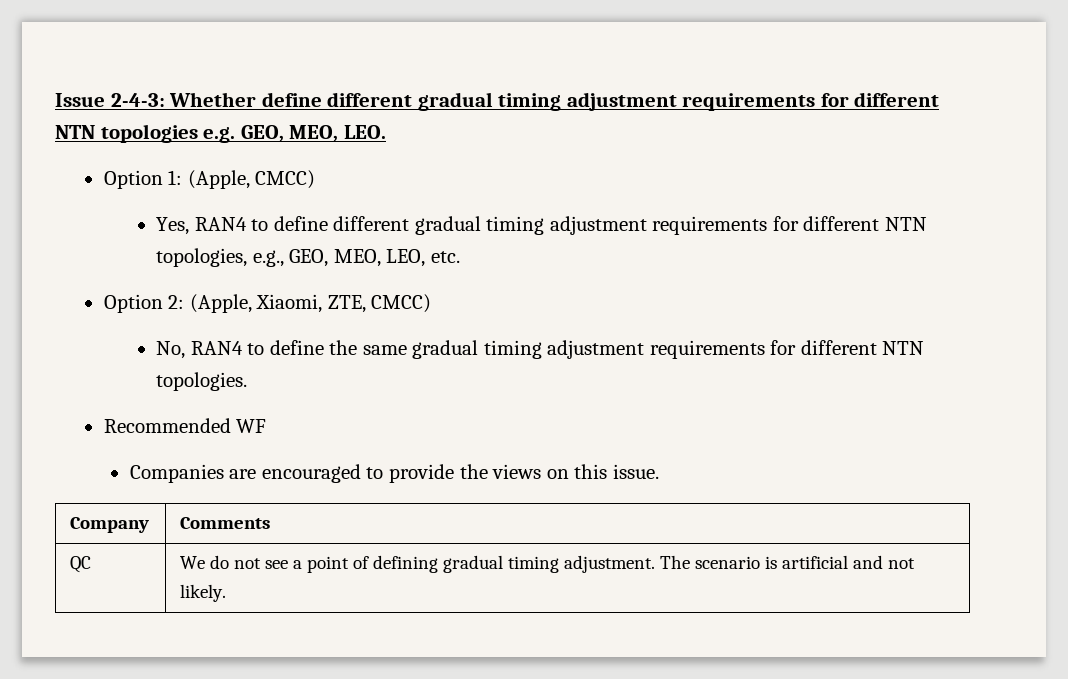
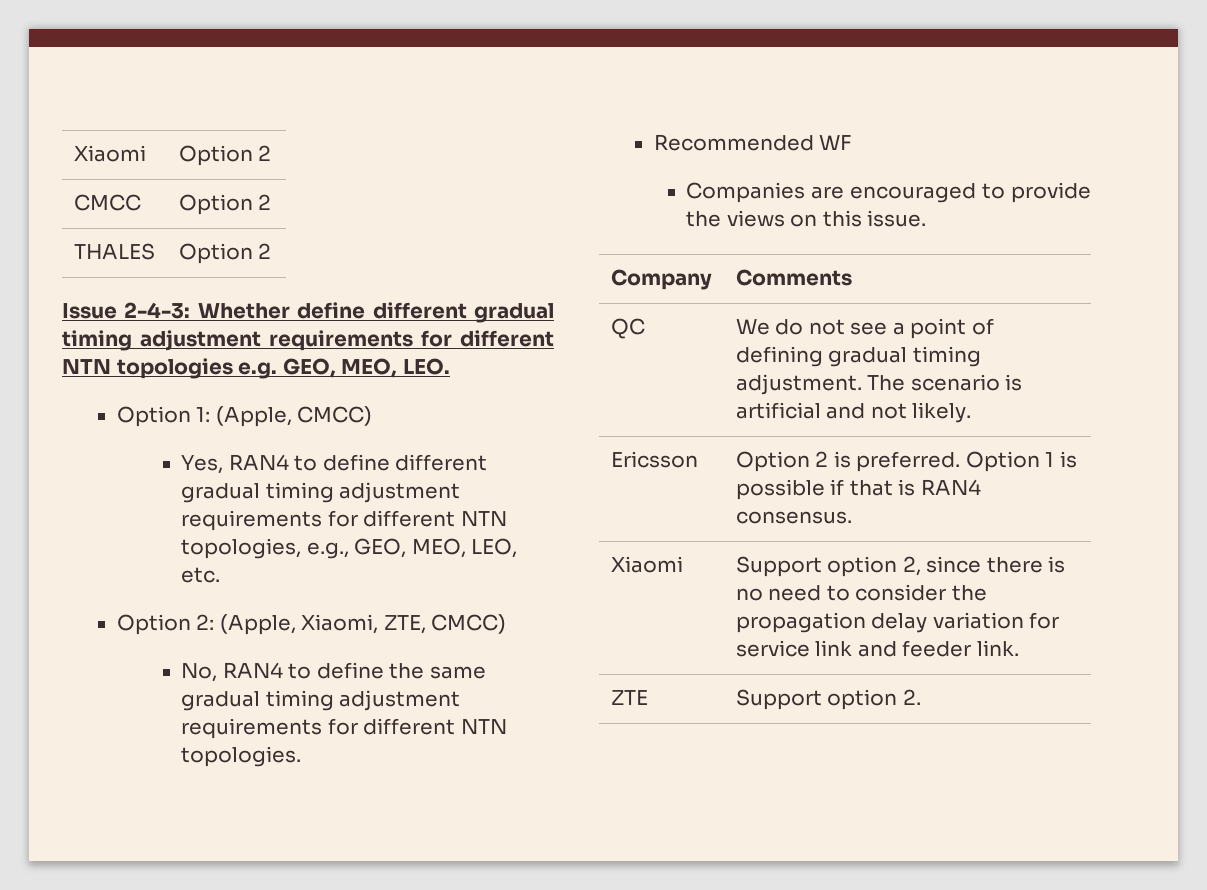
(55, 100) none -> [73,145,146,162] [178,145,272,166] [73,194,141,211] [178,194,272,215] [73,243,155,260] [178,243,272,264] Xiaomi | Option 2 // CMCC | Option 2 // THALES | Option 2 //
(227, 593) none -> [610,451,698,468] [735,451,1077,472] [735,479,981,500] [735,511,852,524] [610,556,683,573] [735,556,1066,577] [735,584,987,601] [735,612,1060,633] [735,640,1019,657] [610,690,648,705] [735,689,921,710] // Ericsson | Option 2 is preferred. Option 1 is possible if that is RAN4 consensus. // Xiaomi | Support option 2, since there is no need to consider the propagation delay variation for service link and feeder link. // ZTE | Support option 2.

